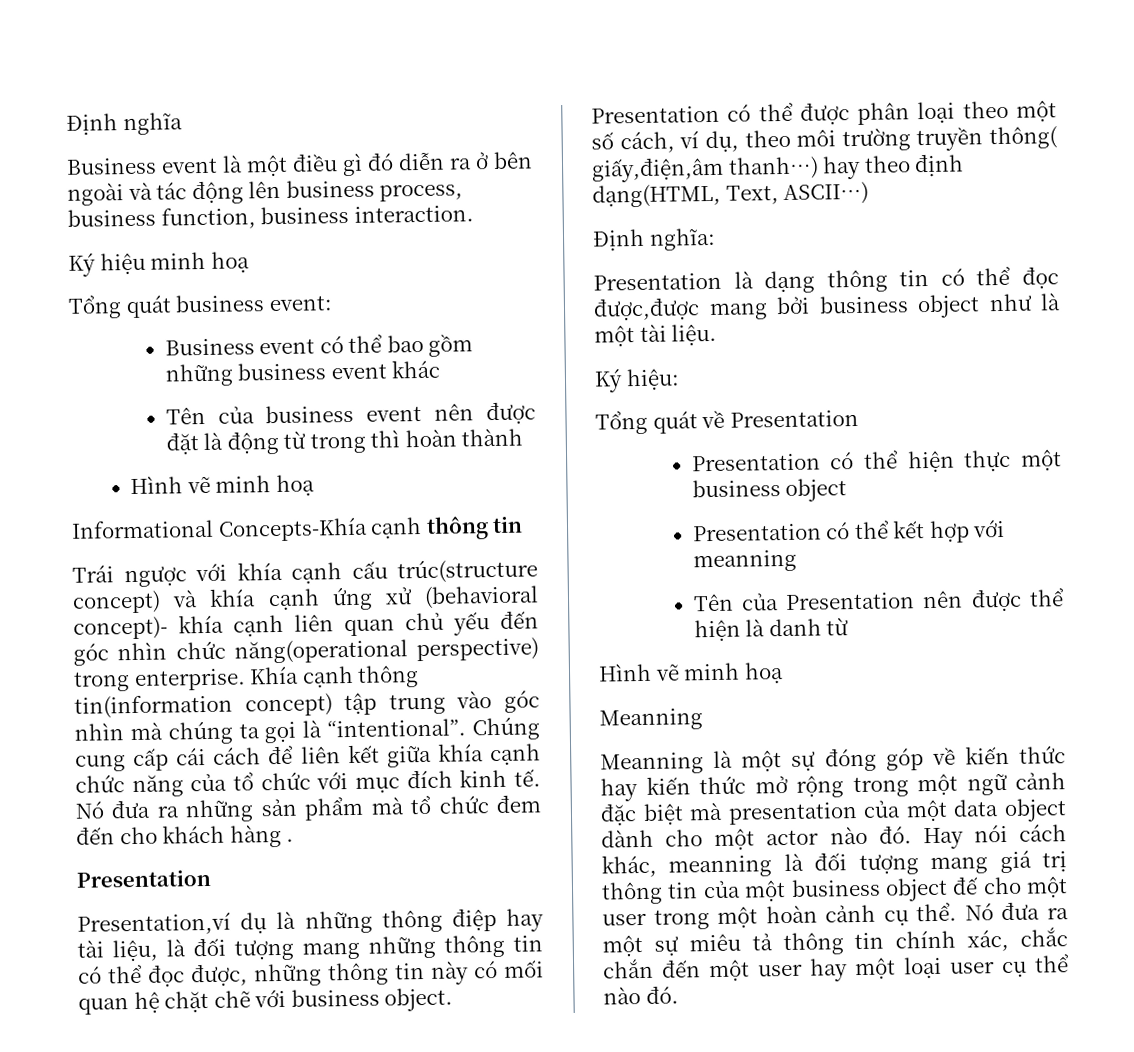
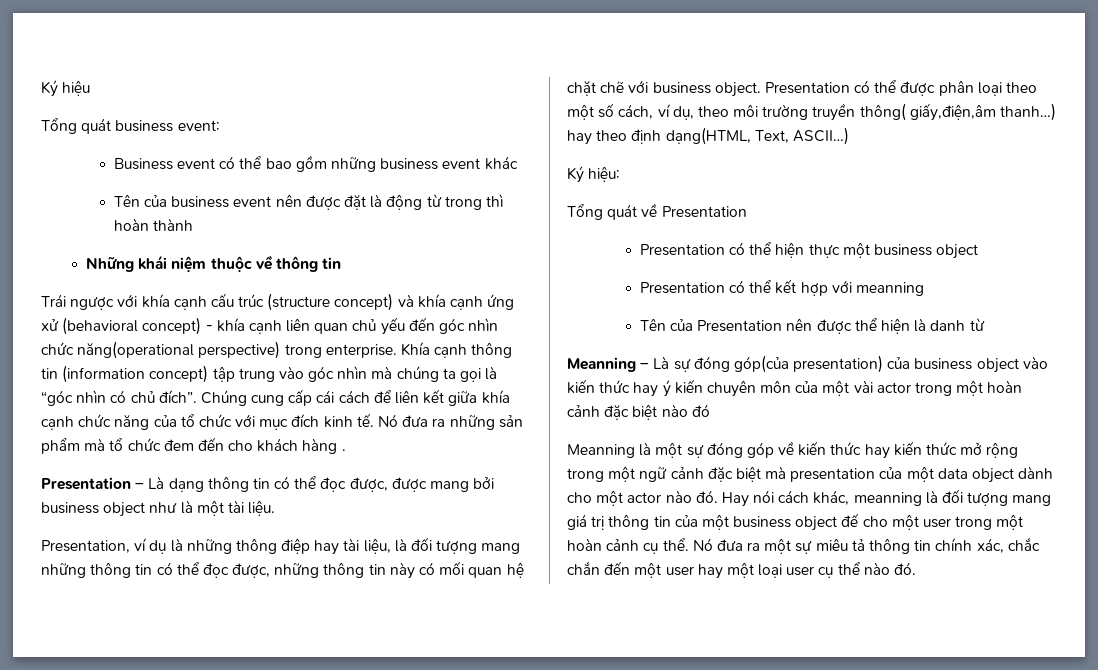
[66,112,183,136] [66,151,533,177] [67,179,464,206] [67,205,474,230] Định nghĩa // Business event là một điều gì đó diễn ra ở bên ngoài và tác động lên business process, business function, business interaction. // -> (41, 88) none
[150,251,250,273] minh hoạ -> (91, 88) none
[130,474,315,497] [71,517,423,542] Hình vẽ minh hoạ // Informational Concepts-Khía cạnh -> [85,255,273,273] Những khái niệm thuộc về
[397,558,538,584] trúc(structure -> [238,293,331,311] trúc (structure
[73,616,168,640] concept)- -> [142,317,213,335] concept) -
[74,694,233,719] tin(information -> [41,365,146,383] tin (information
[327,718,467,738] “intentional”. -> [41,390,197,406] “góc nhìn có chủ đích”.
[77,912,231,936] // Presentation,ví -> [135,476,495,492] [41,500,276,517] [41,538,148,553] – Là dạng thông tin có thể đọc được, được mang bởi business object như là một tài liệu. // Presentation, ví
[592,227,716,252] [593,266,1059,294] [593,293,1061,321] [594,323,718,347] // Định nghĩa: // Presentation là dạng thông tin có thể đọc được,được mang bởi business object như là một tài liệu. -> (849, 136) none
[598,662,784,684] [599,708,703,731] Hình vẽ minh hoạ // Meanning -> [567,355,1048,373] [567,379,1023,397] [567,404,710,420] Meanning – Là sự đóng góp(của presentation) của business object vào kiến thức hay ý kiến chuyên môn của một vài actor trong một hoàn cảnh đặc biệt nào đó

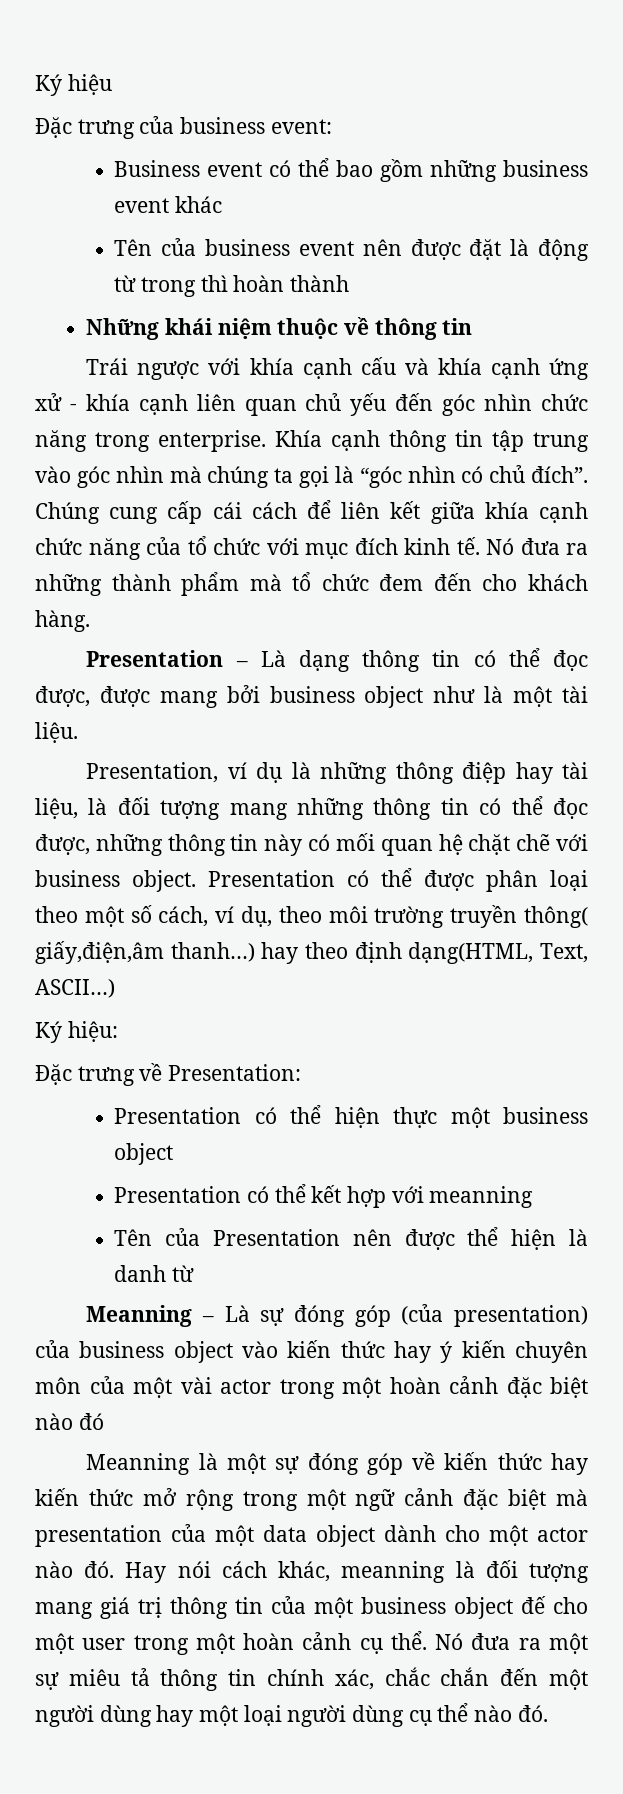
[41,118,112,134] Tổng quát -> [35,116,175,139] Đặc trưng của
[238,293,394,311] trúc (structure concept) -> (396, 366) none
[62,317,202,335] (behavioral concept) -> (62, 402) none
[77,341,281,359] năng(operational perspective) -> [35,430,87,452] năng
[62,365,209,383] (information concept) -> (483, 438) none
[498,415,523,428] sản -> [111,574,171,591] thành
[302,438,346,454] hàng . -> [35,610,90,632] hàng.
[567,203,747,220] Tổng quát về Presentation -> [35,1063,302,1086] Đặc trưng về Presentation:
[733,355,789,373] góp(của -> [354,1304,444,1327] góp (của
[665,566,694,576] user -> [35,1705,152,1727] người dùng
[786,566,815,576] user -> [287,1705,405,1727] người dùng

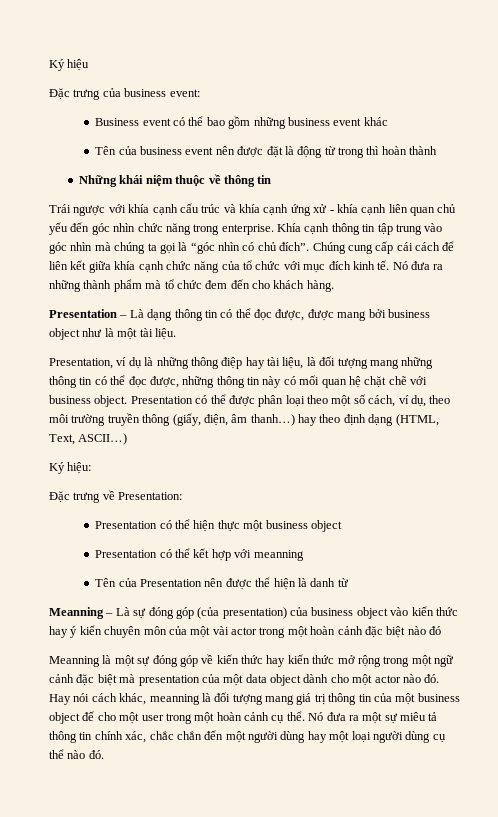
(396, 366) none -> [201,204,221,213] trúc
[524,906,588,928] [35,941,164,964] thông( giấy,điện,âm -> [142,413,248,426] thông (giấy, điện, âm
[408,942,534,964] dạng(HTML, -> [368,414,439,426] dạng (HTML,

